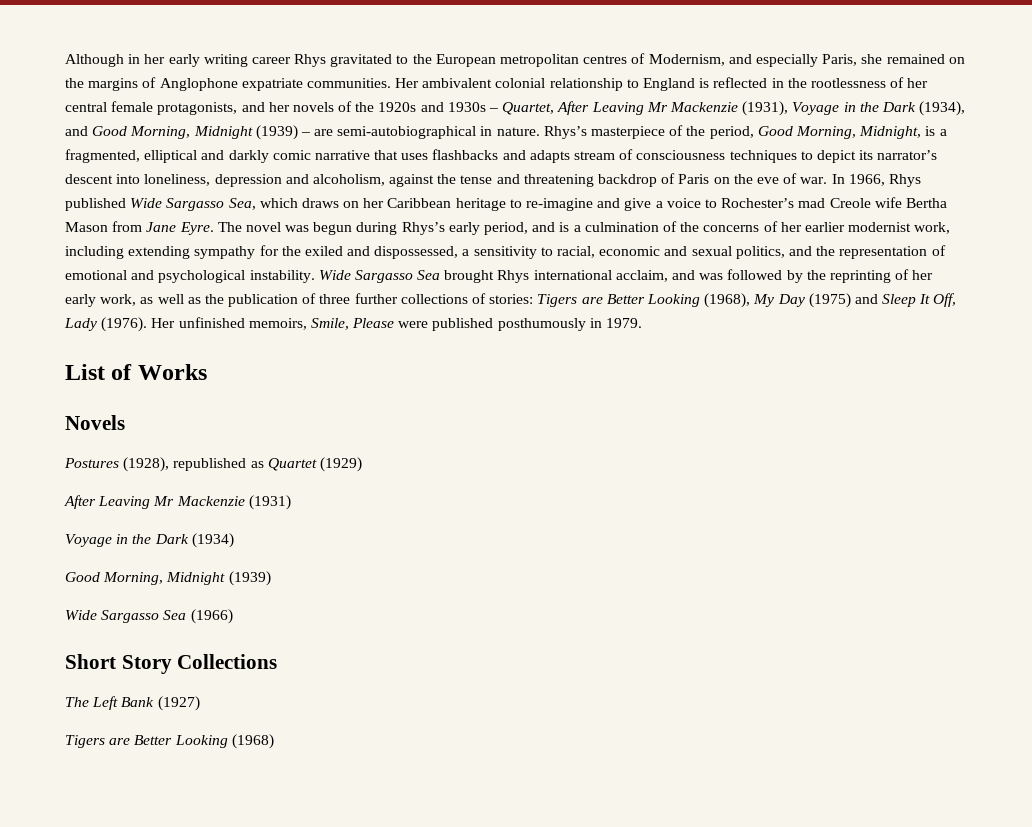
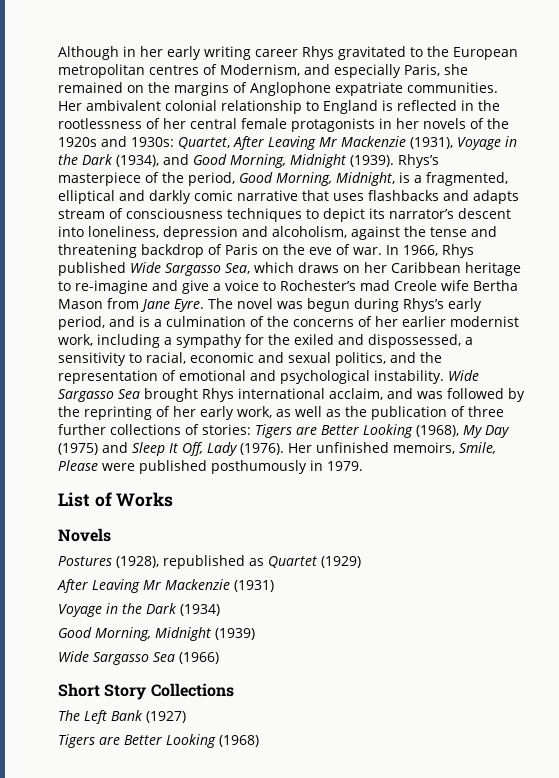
[157,102,265,115] protagonists, and -> [291,118,392,132] protagonists in
[447,102,499,112] 1930s – -> [131,137,174,147] 1930s:
[255,125,540,140] (1939) – are semi-autobiographical in nature. -> [350,155,394,167] (1939).
[128,246,191,259] extending -> [164,337,172,345] a

